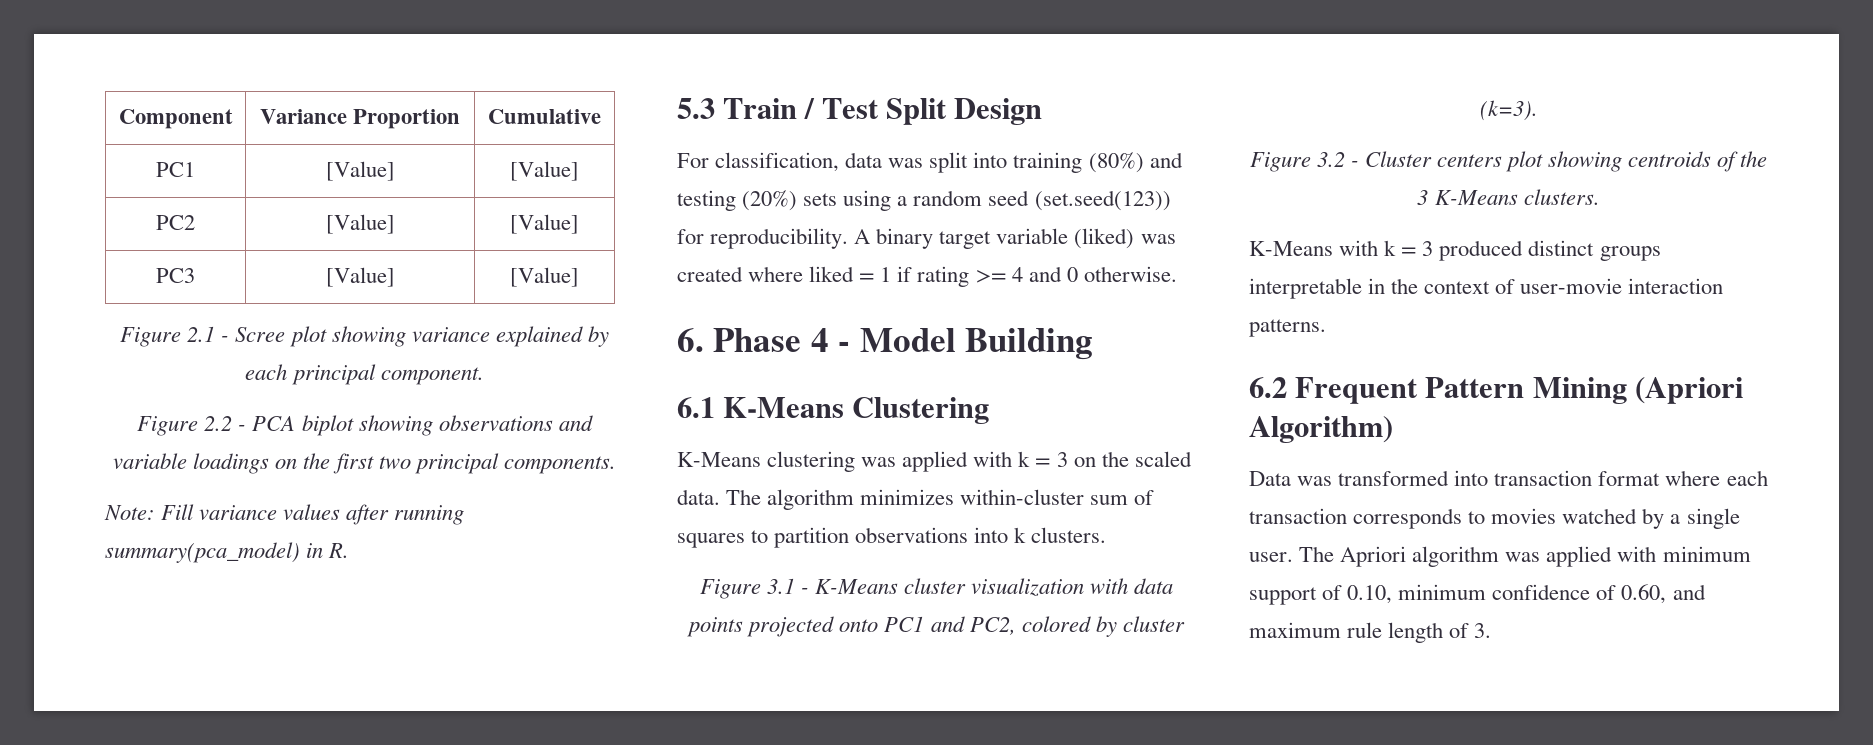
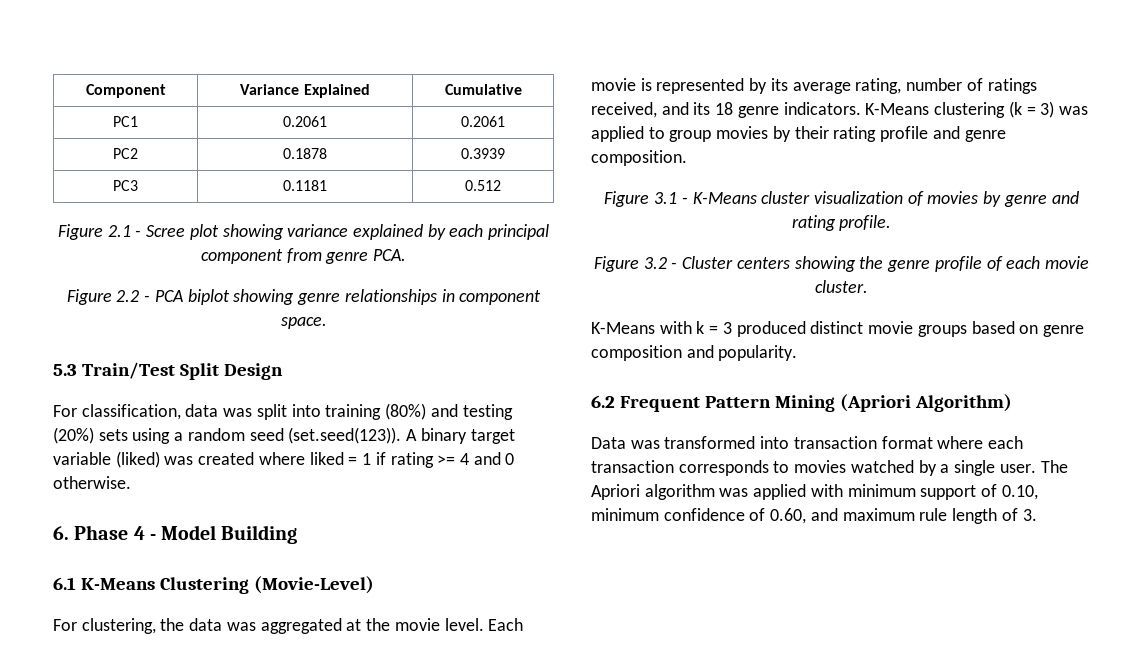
[353,109,461,129] Proportion -> [303,84,370,98] Explained
[325,161,395,181] [510,161,579,181] [Value] | [Value] -> [283,116,327,127] [460,116,505,127] 0.2061 | 0.2061
[325,214,395,234] [510,214,579,234] [Value] | [Value] -> [283,148,327,159] [460,148,505,159] 0.1878 | 0.3939
[325,267,395,287] [510,267,579,287] [Value] | [Value] -> [283,180,327,191] [464,180,501,191] 0.1181 | 0.512
[380,367,484,385] component. -> [200,248,407,264] component from genre PCA.
[438,415,593,431] [113,453,616,474] [104,504,465,525] [105,542,350,563] [677,98,879,119] observations and variable loadings on the first two principal components. // Note: Fill variance values after running summary(pca_model) in R. // 5.3 Train / Test -> [297,289,542,305] [280,317,327,329] [53,362,175,379] genre relationships in component space. // 5.3 Train/Test
[1034,190,1171,211] [677,228,849,249] (set.seed(123)) for reproducibility. -> [288,427,402,444] (set.seed(123)).
[677,451,1192,472] [677,489,1155,510] [677,527,1107,548] // K-Means clustering was applied with k = 3 on the scaled data. The algorithm minimizes within-cluster sum of squares to partition observations into k clusters. -> [253,576,374,594] [53,618,524,634] [591,78,1037,94] [591,101,1088,118] [591,126,1006,142] [591,150,687,166] (Movie-Level) // For clustering, the data was aggregated at the movie level. Each movie is represented by its average rating, number of ratings received, and its 18 genre indicators. K-Means clustering (k = 3) was applied to group movies by their rating profile and genre composition.
[1090,578,1174,594] [687,616,1185,637] [1479,100,1538,121] with data points projected onto PC1 and PC2, colored by cluster (k=3). -> [907,191,1079,207] [791,215,892,231] of movies by genre and rating profile.
[1506,151,1768,172] [1417,189,1600,205] plot showing centroids of the 3 K-Means clusters. -> [794,256,1089,272] [815,280,868,293] showing the genre profile of each movie cluster.
[1599,246,1661,261] [1249,278,1724,299] [1249,319,1326,337] groups interpretable in the context of user-movie interaction patterns. -> [868,321,1084,337] [591,345,798,361] movie groups based on genre composition and popularity.

